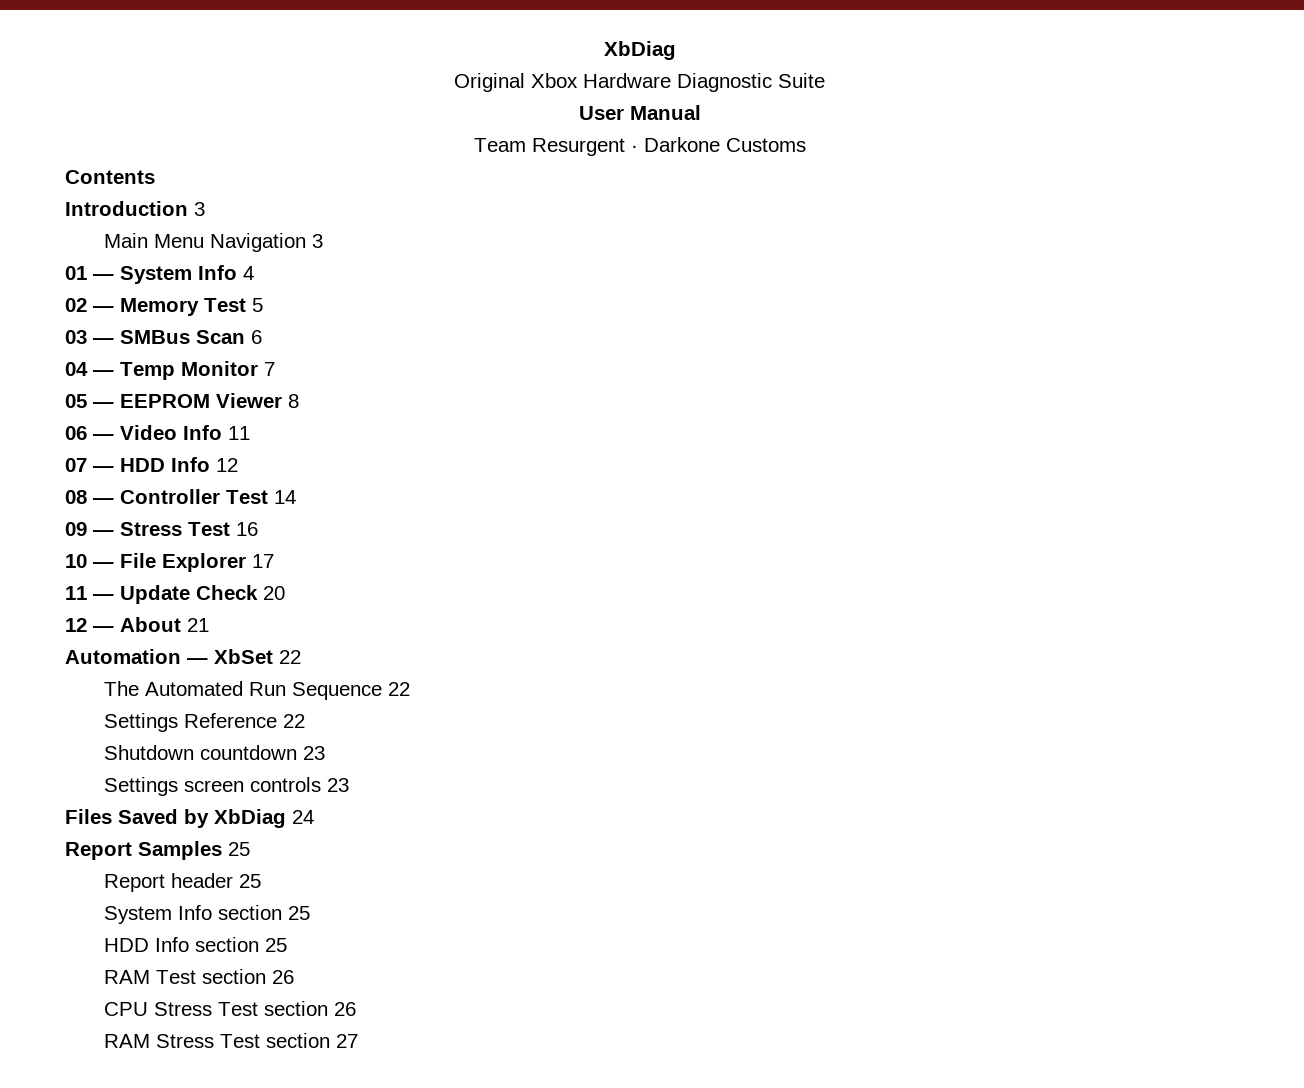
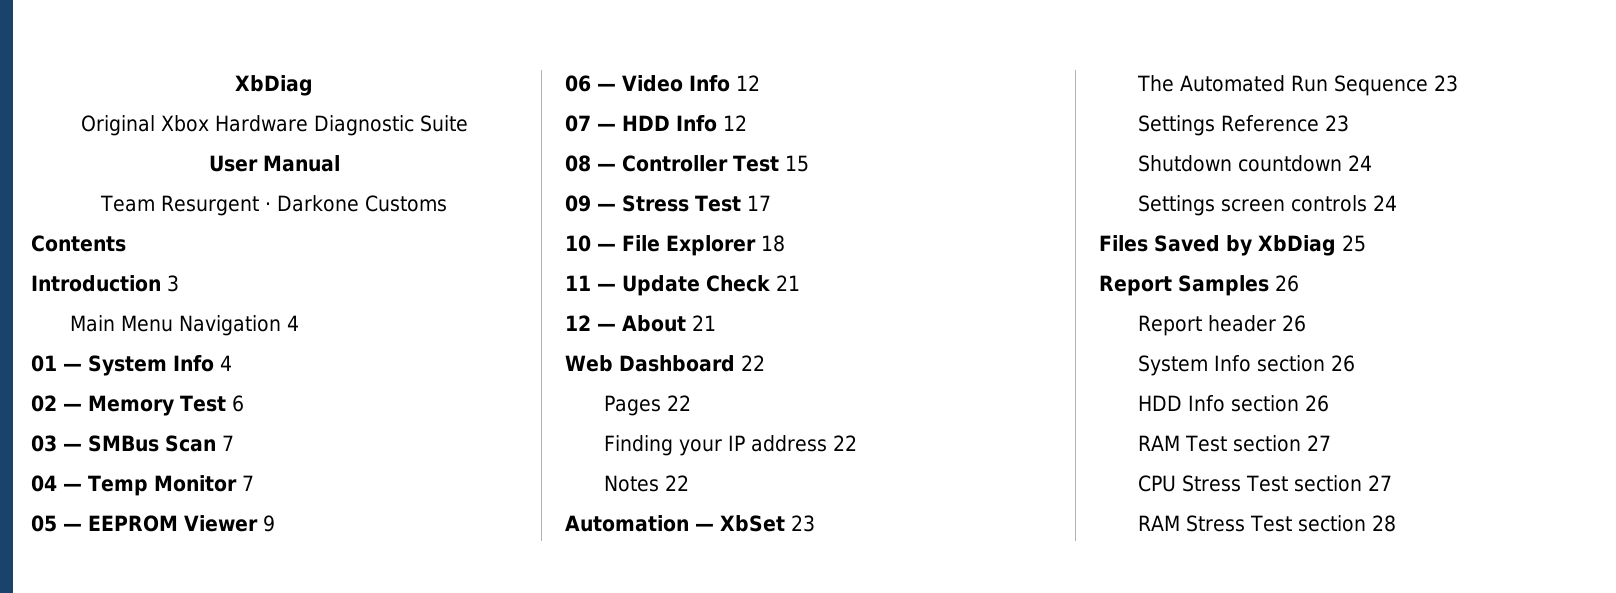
[311,234,323,248] 3 -> [287,315,300,331] 4
[252,298,263,312] 5 -> [231,395,244,412] 6
[251,330,262,344] 6 -> [222,435,234,451] 7
[288,394,299,408] 8 -> [263,515,275,532] 9
[228,426,250,440] 11 -> [736,75,760,91] 12
[274,490,296,504] 14 -> [784,155,809,172] 15
[236,522,258,536] 16 -> [746,195,771,211] 17
[252,554,274,568] 17 -> [761,235,785,252] 18
[263,586,285,600] 20 -> [776,275,800,291] 21
(209, 625) none -> [565,355,765,372] [604,395,692,416] [604,435,858,456] [604,475,690,492] // Web Dashboard 22 // Pages 22 // Finding your IP address 22 // Notes 22
[279,650,301,664] 22 -> [791,515,815,532] 23
[387,682,410,696] 22 -> [1434,75,1459,92] 23
[282,714,305,728] 22 -> [1325,115,1350,132] 23
[302,746,325,760] 23 -> [1348,155,1373,171] 24
[326,778,349,792] 23 -> [1373,195,1398,211] 24
[292,810,314,824] 24 -> [1342,235,1366,252] 25
[228,842,250,856] 25 -> [1275,275,1299,292] 26
[238,874,261,888] 25 -> [1282,315,1307,332] 26
[287,906,310,920] 25 -> [1331,355,1356,372] 26
[264,938,287,952] 25 -> [1305,395,1330,412] 26
[271,970,294,984] 26 -> [1307,435,1332,451] 27
[333,1002,356,1016] 26 -> [1368,475,1393,491] 27
[335,1034,358,1048] 27 -> [1372,515,1397,532] 28

